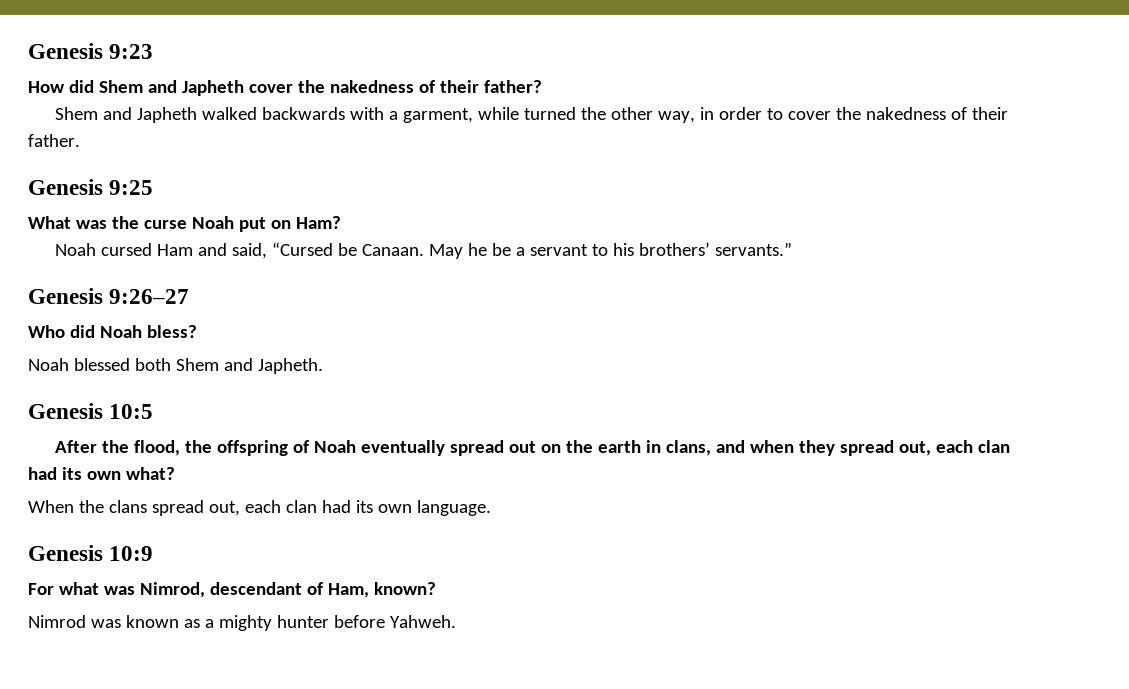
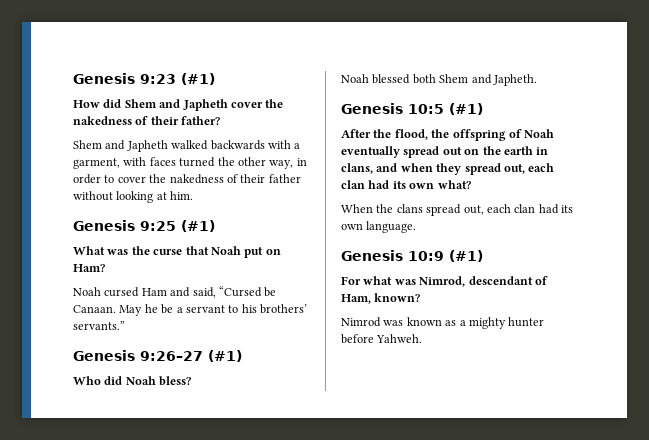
(154, 51) none -> [181,73,215,85] (#1)
[477,107,519,120] while -> [123,157,176,166] with faces
[28,134,80,147] father. -> [268,174,301,183] [73,191,194,203] father without looking at him.
(154, 187) none -> [181,220,215,232] (#1)
(187, 224) none -> [185,246,209,255] that
(190, 296) none -> [208,350,242,362] (#1)
(154, 411) none -> [449,103,483,115] (#1)
(154, 553) none -> [449,250,483,262] (#1)

